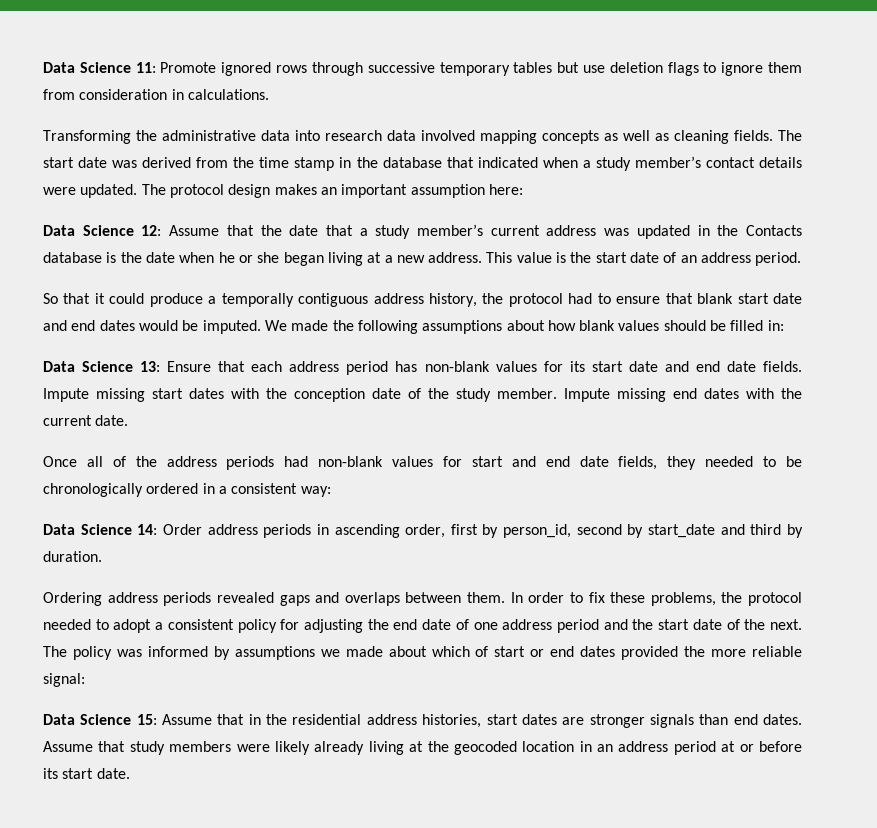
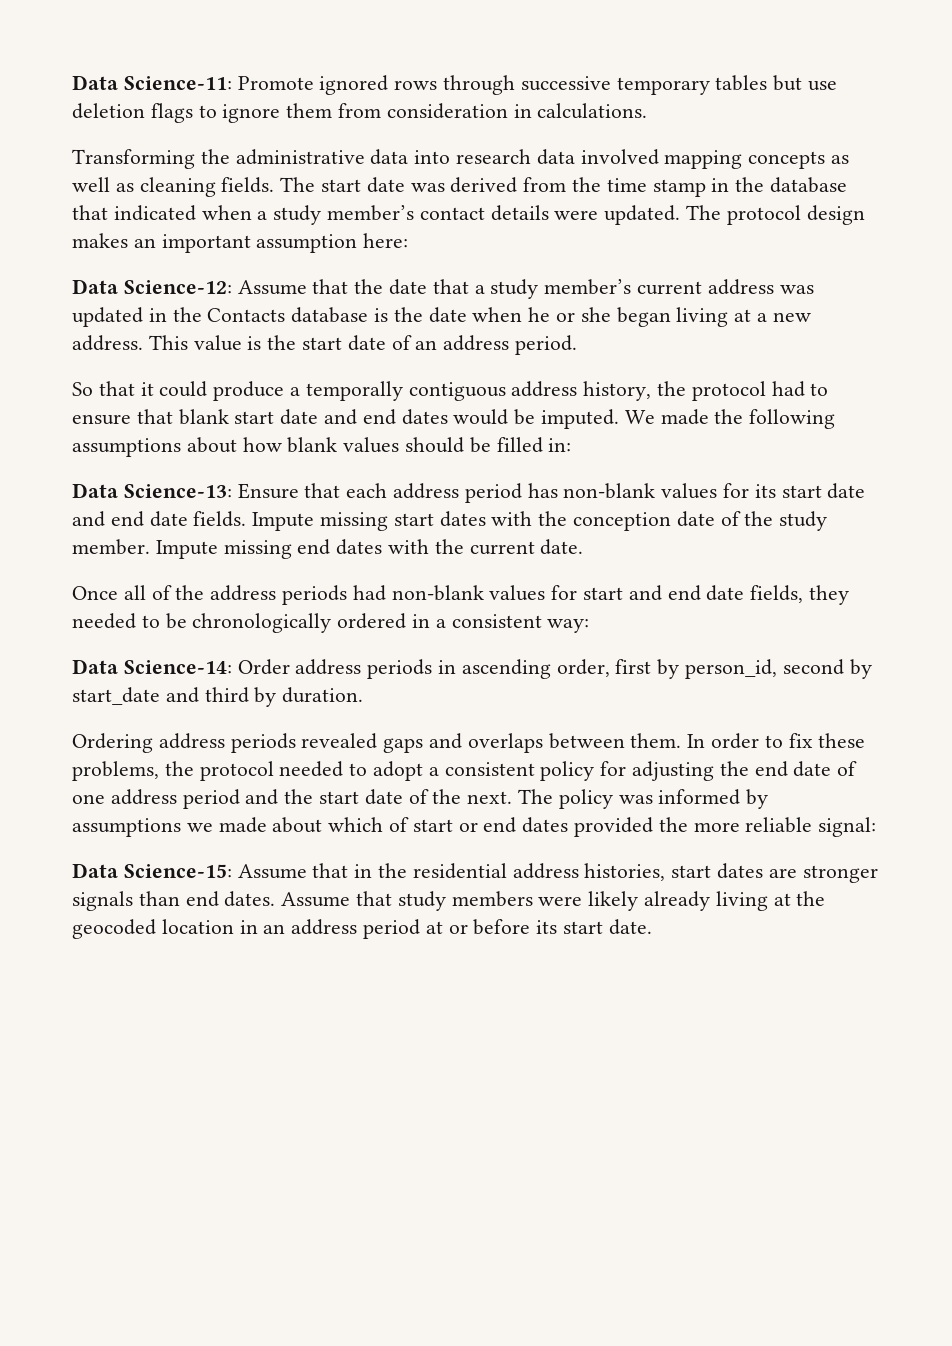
[43,62,156,73] Data Science 11: -> [72,75,232,90] Data Science-11:
[82,225,162,236] Science 12: -> [123,280,232,294] Science-12:
[82,361,161,372] Science 13: -> [123,484,232,498] Science-13:
[80,524,158,535] Science 14: -> [123,660,232,674] Science-14:
[80,714,157,725] Science 15: -> [123,864,232,878] Science-15:

